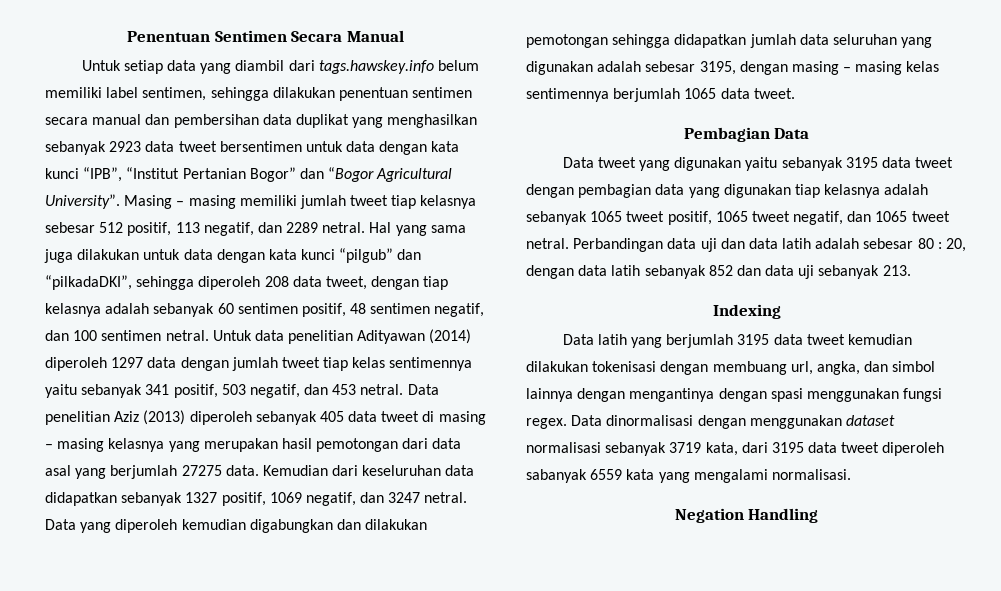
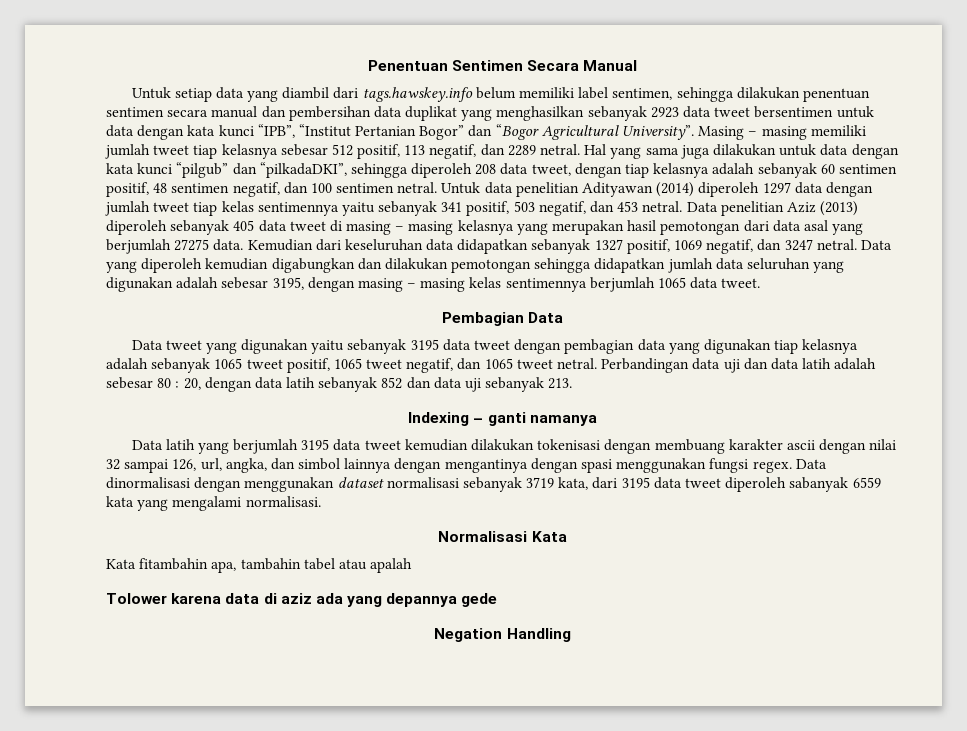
(781, 311) none -> [473,412,597,426] – ganti namanya
(787, 368) none -> [728,439,897,454] [106,459,197,473] karakter ascii dengan nilai 32 sampai 126,
(851, 474) none -> [438,531,567,542] [106,558,413,573] [106,593,498,607] // Normalisasi Kata // Kata fitambahin apa, tambahin tabel atau apalah // Tolower karena data di aziz ada yang depannya gede

